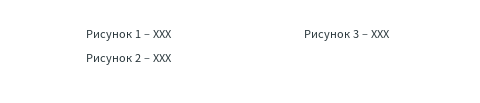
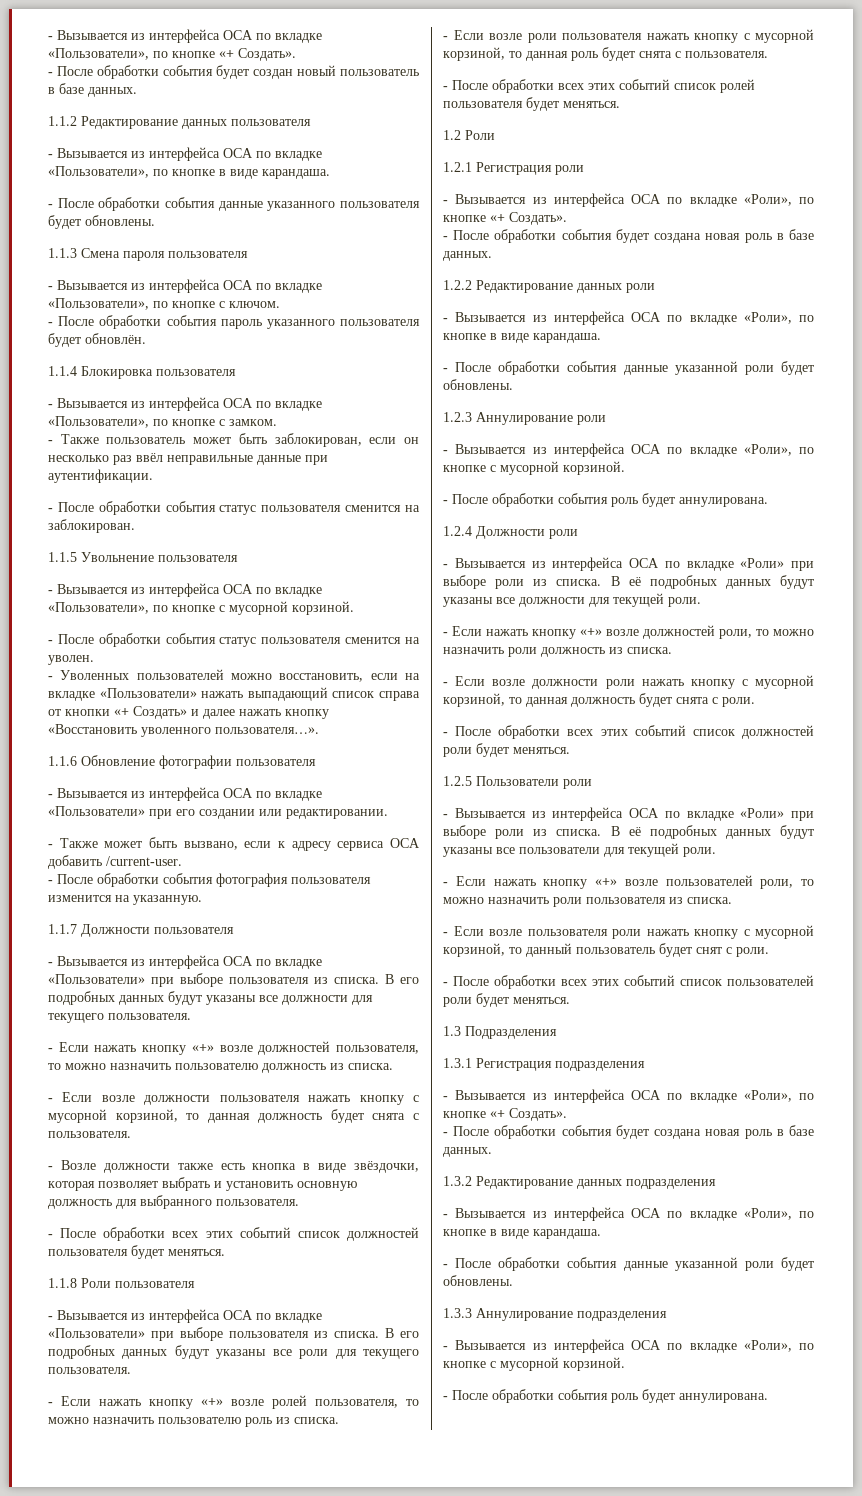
[86,30,172,41] [86,54,172,65] [304,30,390,41] Рисунок 1 – ХХХ // Рисунок 2 – ХХХ // Рисунок 3 – ХХХ -> [48,29,322,43] [48,48,296,61] [48,65,419,79] [48,83,137,97] [48,116,311,129] [48,147,322,161] [48,166,330,179] [48,197,420,211] [48,215,155,229] [48,248,248,261] [48,279,322,293] [48,298,280,310] [48,315,420,329] [48,333,146,347] [48,366,236,379] [48,397,322,411] [48,416,277,428] [48,433,420,447] [48,453,328,465] [48,469,153,483] [48,501,420,515] [48,519,135,533] [48,552,238,562] [48,583,322,597] [48,601,354,615] [48,633,420,647] [48,655,94,665] [48,669,420,682] [48,687,420,701] [48,706,329,719] [48,724,319,737] [48,755,316,769] [48,787,322,801] [48,806,388,819] [48,837,420,851] [48,855,182,869] [48,873,371,887] [48,895,202,905] [48,924,234,937] [48,955,322,969] [48,973,419,987] [48,991,373,1005] [48,1013,191,1023] [48,1041,420,1055] [48,1063,393,1073] [48,1092,419,1105] [48,1109,420,1123] [48,1131,131,1138] [48,1160,419,1173] [48,1177,357,1191] [48,1195,299,1209] [48,1227,419,1241] [48,1245,225,1259] [48,1278,195,1288] [48,1309,322,1323] [48,1327,419,1341] [48,1345,419,1359] [48,1367,131,1374] [48,1395,419,1409] [48,1417,339,1427] [443,29,814,43] [443,47,768,61] [443,79,755,93] [443,97,620,111] [443,130,495,140] [443,162,584,175] [443,193,814,207] [443,212,567,225] [443,229,814,243] [443,251,492,261] [443,280,655,293] [443,311,814,325] [443,333,601,343] [443,361,814,375] [443,379,513,390] [443,412,606,425] [443,443,814,457] [443,461,625,475] [443,493,768,507] [443,526,578,539] [443,557,814,571] [443,575,814,589] [443,593,701,607] [443,625,814,639] [443,647,672,657] [443,675,814,689] [443,693,755,707] [443,725,814,739] [443,743,570,757] [443,776,592,789] [443,807,814,821] [443,825,814,839] [443,843,716,857] [443,875,814,889] [443,897,732,907] [443,925,814,939] [443,943,769,957] [443,975,814,989] [443,993,570,1007] [443,1026,557,1039] [443,1058,645,1071] [443,1089,814,1103] [443,1108,567,1121] [443,1125,814,1139] [443,1147,492,1157] [443,1176,716,1189] [443,1207,814,1221] [443,1229,601,1239] [443,1257,814,1271] [443,1275,513,1286] [443,1308,667,1321] [443,1339,814,1353] [443,1357,625,1371] [443,1389,768,1403] - Вызывается из интерфейса ОСА по вкладке «Пользователи», по кнопке «+ Создать». // - После обработки события будет создан новый пользователь в базе данных. // 1.1.2 Редактирование данных пользователя // - Вызывается из интерфейса ОСА по вкладке «Пользователи», по кнопке в виде карандаша. // - После обработки события данные указанного пользователя будет обновлены. // 1.1.3 Смена пароля пользователя // - Вызывается из интерфейса ОСА по вкладке «Пользователи», по кнопке с ключом. // - После обработки события пароль указанного пользователя будет обновлён. // 1.1.4 Блокировка пользователя // - Вызывается из интерфейса ОСА по вкладке «Пользователи», по кнопке с замком. // - Также пользователь может быть заблокирован, если он несколько раз ввёл неправильные данные при аутентификации. // - После обработки события статус пользователя сменится на заблокирован. // 1.1.5 Увольнение пользователя // - Вызывается из интерфейса ОСА по вкладке «Пользователи», по кнопке с мусорной корзиной. // - После обработки события статус пользователя сменится на уволен. // - Уволенных пользователей можно восстановить, если на вкладке «Пользователи» нажать выпадающий список справа от кнопки «+ Создать» и далее нажать кнопку «Восстановить уволенного пользователя…». // 1.1.6 Обновление фотографии пользователя // - Вызывается из интерфейса ОСА по вкладке «Пользователи» при его создании или редактировании. // - Также может быть вызвано, если к адресу сервиса ОСА добавить /current-user. // - После обработки события фотография пользователя изменится на указанную. // 1.1.7 Должности пользователя // - Вызывается из интерфейса ОСА по вкладке «Пользователи» при выборе пользователя из списка. В его подробных данных будут указаны все должности для текущего пользователя. // - Если нажать кнопку «+» возле должностей пользователя, то можно назначить пользователю должность из списка. // - Если возле должности пользователя нажать кнопку с мусорной корзиной, то данная должность будет снята с пользователя. // - Возле должности также есть кнопка в виде звёздочки, которая позволяет выбрать и установить основную должность для выбранного пользователя. // - После обработки всех этих событий список должностей пользователя будет меняться. // 1.1.8 Роли пользователя // - Вызывается из интерфейса ОСА по вкладке «Пользователи» при выборе пользователя из списка. В его подробных данных будут указаны все роли для текущего пользователя. // - Если нажать кнопку «+» возле ролей пользователя, то можно назначить пользователю роль из списка. // - Если возле роли пользователя нажать кнопку с мусорной корзиной, то данная роль будет снята с пользователя. // - После обработки всех этих событий список ролей пользователя будет меняться. // 1.2 Роли // 1.2.1 Регистрация роли // - Вызывается из интерфейса ОСА по вкладке «Роли», по кнопке «+ Создать». // - После обработки события будет создана новая роль в базе данных. // 1.2.2 Редактирование данных роли // - Вызывается из интерфейса ОСА по вкладке «Роли», по кнопке в виде карандаша. // - После обработки события данные указанной роли будет обновлены. // 1.2.3 Аннулирование роли // - Вызывается из интерфейса ОСА по вкладке «Роли», по кнопке с мусорной корзиной. // - После обработки события роль будет аннулирована. // 1.2.4 Должности роли // - Вызывается из интерфейса ОСА по вкладке «Роли» при выборе роли из списка. В её подробных данных будут указаны все должности для текущей роли. // - Если нажать кнопку «+» возле должностей роли, то можно назначить роли должность из списка. // - Если возле должности роли нажать кнопку с мусорной корзиной, то данная должность будет снята с роли. // - После обработки всех этих событий список должностей роли будет меняться. // 1.2.5 Пользователи роли // - Вызывается из интерфейса ОСА по вкладке «Роли» при выборе роли из списка. В её подробных данных будут указаны все пользователи для текущей роли. // - Если нажать кнопку «+» возле пользователей роли, то можно назначить роли пользователя из списка. // - Если возле пользователя роли нажать кнопку с мусорной корзиной, то данный пользователь будет снят с роли. // - После обработки всех этих событий список пользователей роли будет меняться. // 1.3 Подразделения // 1.3.1 Регистрация подразделения // - Вызывается из интерфейса ОСА по вкладке «Роли», по кнопке «+ Создать». // - После обработки события будет создана новая роль в базе данных. // 1.3.2 Редактирование данных подразделения // - Вызывается из интерфейса ОСА по вкладке «Роли», по кнопке в виде карандаша. // - После обработки события данные указанной роли будет обновлены. // 1.3.3 Аннулирование подразделения // - Вызывается из интерфейса ОСА по вкладке «Роли», по кнопке с мусорной корзиной. // - После обработки события роль будет аннулирована.

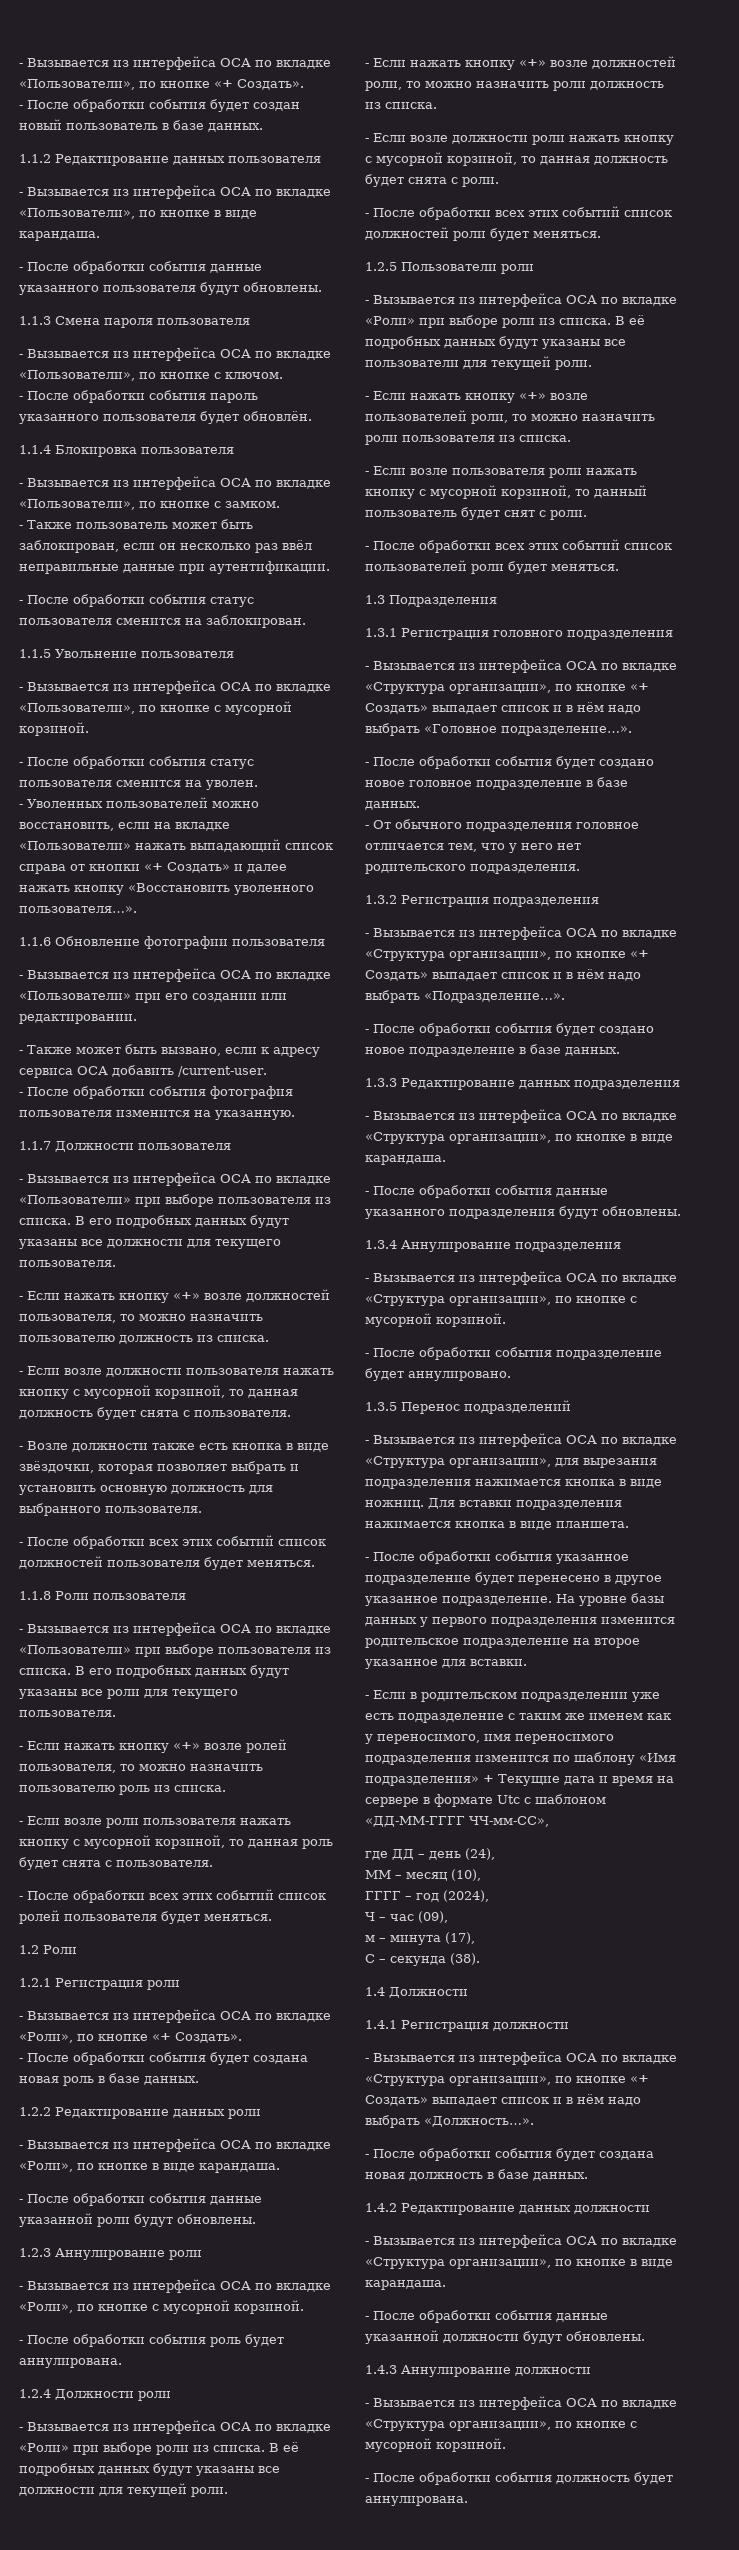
[48,215,81,229] будет -> [200,282,239,295] будут
[781,361,814,375] будет -> [134,2214,173,2227] будут
[555,1061,645,1071] [443,1089,814,1103] [443,1108,567,1121] [443,1125,814,1139] [443,1147,492,1157] [443,1176,472,1186] подразделения // - Вызывается из интерфейса ОСА по вкладке «Роли», по кнопке «+ Создать». // - После обработки события будет создана новая роль в базе данных. // 1.3.2 -> [493,630,673,640] [365,659,677,673] [365,682,649,694] [365,702,641,714] [365,723,632,736] [365,756,654,769] [365,777,628,790] [365,801,420,810] [365,819,639,832] [365,843,581,853] [365,864,580,874] [365,895,599,907] [365,926,677,940] [365,949,649,961] [365,969,641,981] [365,990,565,1003] [365,1023,654,1036] [365,1044,620,1057] [365,1078,397,1087] головного подразделения // - Вызывается из интерфейса ОСА по вкладке «Структура организации», по кнопке «+ Создать» выпадает список и в нём надо выбрать «Головное подразделение…». // - После обработки события будет создано новое головное подразделение в базе данных. // - От обычного подразделения головное отличается тем, что у него нет родительского подразделения. // 1.3.2 Регистрация подразделения // - Вызывается из интерфейса ОСА по вкладке «Структура организации», по кнопке «+ Создать» выпадает список и в нём надо выбрать «Подразделение…». // - После обработки события будет создано новое подразделение в базе данных. // 1.3.3
[743,1208,792,1220] «Роли», -> [365,1132,673,1144] [365,1155,446,1165] [365,1185,608,1198] [365,1206,681,1219] [365,1240,621,1252] [365,1271,677,1285] [365,1294,637,1306] [365,1313,506,1327] [365,1347,662,1360] [365,1368,511,1381] [365,1400,571,1414] [365,1433,677,1447] [365,1456,657,1468] [365,1479,662,1489] [365,1498,622,1510] [365,1521,629,1530] [365,1551,629,1564] [365,1572,662,1585] [365,1593,664,1606] [365,1617,675,1627] [365,1638,640,1648] [365,1659,527,1669] [365,1690,660,1702] [365,1713,671,1723] [365,1734,614,1744] [365,1752,676,1765] [365,1774,674,1786] [365,1794,606,1807] [365,1816,549,1827] [365,1848,495,1860] [365,1869,481,1881] [365,1890,489,1902] [365,1911,448,1923] [365,1932,475,1945] [365,1953,480,1966] [365,1987,468,1998] [365,2020,569,2032] [365,2051,677,2065] [365,2074,649,2086] [365,2094,641,2106] [365,2115,534,2128] [365,2148,654,2161] [365,2169,588,2181] [365,2203,650,2215] [365,2234,677,2248] [365,2257,551,2269] «Структура организации», по кнопке в виде карандаша. // - После обработки события данные указанного подразделения будут обновлены. // 1.3.4 Аннулирование подразделения // - Вызывается из интерфейса ОСА по вкладке «Структура организации», по кнопке с мусорной корзиной. // - После обработки события подразделение будет аннулировано. // 1.3.5 Перенос подразделений // - Вызывается из интерфейса ОСА по вкладке «Структура организации», для вырезания подразделения нажимается кнопка в виде ножниц. Для вставки подразделения нажимается кнопка в виде планшета. // - После обработки события указанное подразделение будет перенесено в другое указанное подразделение. На уровне базы данных у первого подразделения изменится родительское подразделение на второе указанное для вставки. // - Если в родительском подразделении уже есть подразделение с таким же именем как у переносимого, имя переносимого подразделения изменится по шаблону «Имя подразделения» + Текущие дата и время на сервере в формате Utc с шаблоном «ДД-ММ-ГГГГ ЧЧ-мм-СС», // где ДД – день (24), // ММ – месяц (10), // ГГГГ – год (2024), // Ч – час (09), // м – минута (17), // С – секунда (38). // 1.4 Должности // 1.4.1 Регистрация должности // - Вызывается из интерфейса ОСА по вкладке «Структура организации», по кнопке «+ Создать» выпадает список и в нём надо выбрать «Должность…». // - После обработки события будет создана новая должность в базе данных. // 1.4.2 Редактирование данных должности // - Вызывается из интерфейса ОСА по вкладке «Структура организации»,
[744,1257,814,1271] [443,1275,513,1286] [443,1308,667,1321] [443,1339,814,1353] [443,1357,625,1371] [443,1389,638,1403] роли будет обновлены. // 1.3.3 Аннулирование подразделения // - Вызывается из интерфейса ОСА по вкладке «Роли», по кнопке с мусорной корзиной. // - После обработки события роль -> [443,2331,645,2344] [365,2365,591,2377] [365,2396,677,2410] [365,2419,637,2431] [365,2438,506,2452] [365,2472,630,2485] должности будут обновлены. // 1.4.3 Аннулирование должности // - Вызывается из интерфейса ОСА по вкладке «Структура организации», по кнопке с мусорной корзиной. // - После обработки события должность

